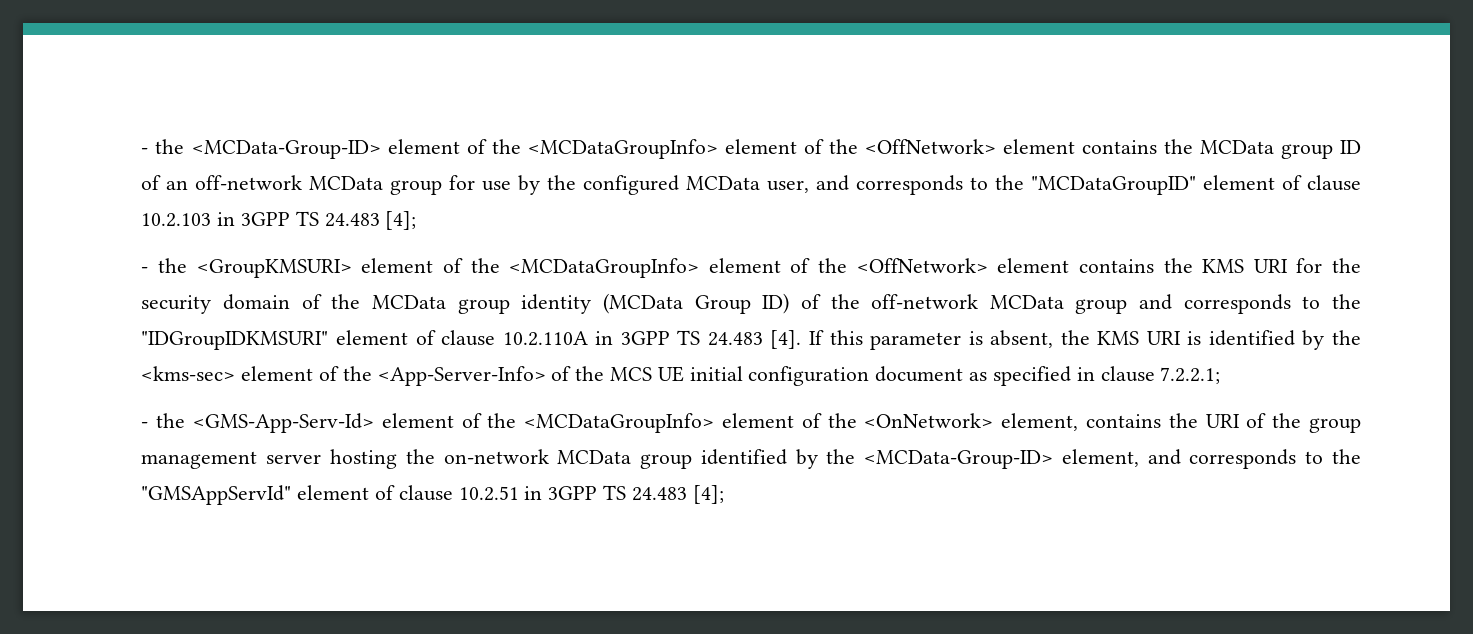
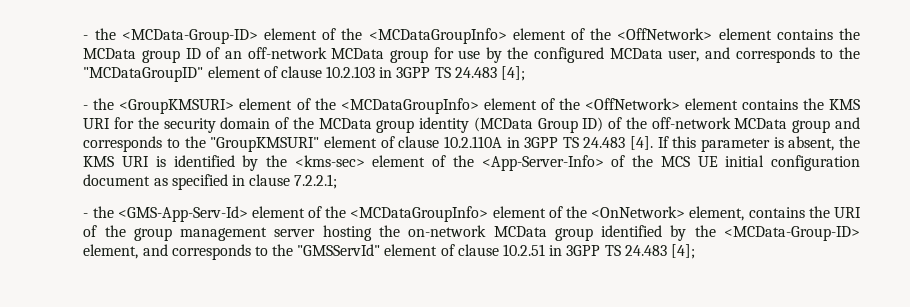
[141,331,329,350] "IDGroupIDKMSURI" -> [210,137,320,152] "GroupKMSURI"
[141,485,292,505] "GMSAppServId" -> [297,244,381,256] "GMSServId"

